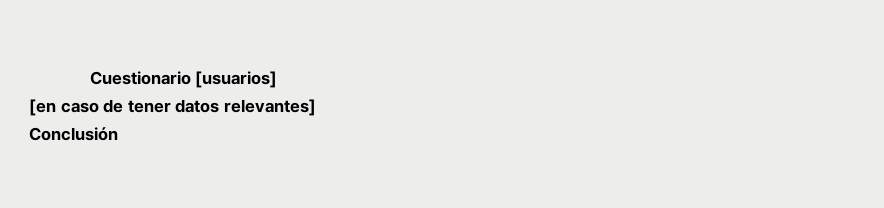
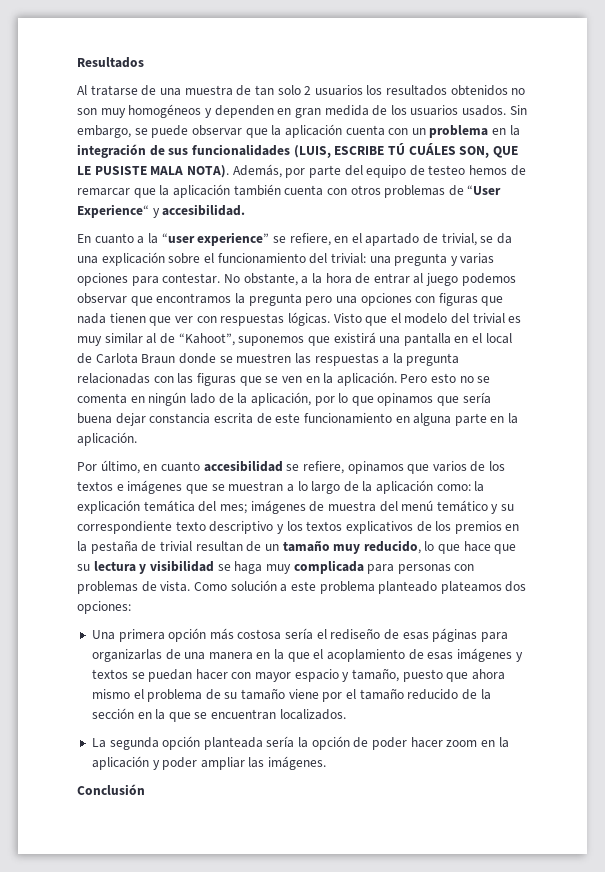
[89,71,278,88] [29,99,316,116] Cuestionario [usuarios] // [en caso de tener datos relevantes] -> [77,57,144,68] [77,85,526,96] [77,104,527,118] [77,124,520,138] [77,143,518,158] [77,164,526,178] [77,184,502,198] [77,204,246,218] [77,232,513,246] [77,252,495,266] [77,273,516,286] [77,293,504,306] [77,312,522,326] [77,332,512,346] [77,353,460,366] [77,372,491,386] [77,392,491,406] [77,413,519,426] [77,432,137,446] [77,460,506,474] [77,480,485,494] [77,500,515,514] [77,521,520,534] [77,540,517,554] [77,560,475,574] [77,580,527,594] [77,601,131,614] [91,628,508,642] [91,648,523,662] [91,668,505,682] [91,688,491,702] [91,708,346,722] [91,736,509,750] [91,756,327,770] Resultados // Al tratarse de una muestra de tan solo 2 usuarios los resultados obtenidos no son muy homogéneos y dependen en gran medida de los usuarios usados. Sin embargo, se puede observar que la aplicación cuenta con un problema en la integración de sus funcionalidades (LUIS, ESCRIBE TÚ CUÁLES SON, QUE LE PUSISTE MALA NOTA). Además, por parte del equipo de testeo hemos de remarcar que la aplicación también cuenta con otros problemas de “User Experience“ y accesibilidad. // En cuanto a la “user experience” se refiere, en el apartado de trivial, se da una explicación sobre el funcionamiento del trivial: una pregunta y varias opciones para contestar. No obstante, a la hora de entrar al juego podemos observar que encontramos la pregunta pero una opciones con figuras que nada tienen que ver con respuestas lógicas. Visto que el modelo del trivial es muy similar al de “Kahoot”, suponemos que existirá una pantalla en el local de Carlota Braun donde se muestren las respuestas a la pregunta relacionadas con las figuras que se ven en la aplicación. Pero esto no se comenta en ningún lado de la aplicación, por lo que opinamos que sería buena dejar constancia escrita de este funcionamiento en alguna parte en la aplicación. // Por último, en cuanto accesibilidad se refiere, opinamos que varios de los textos e imágenes que se muestran a lo largo de la aplicación como: la explicación temática del mes; imágenes de muestra del menú temático y su correspondiente texto descriptivo y los textos explicativos de los premios en la pestaña de trivial resultan de un tamaño muy reducido, lo que hace que su lectura y visibilidad se haga muy complicada para personas con problemas de vista. Como solución a este problema planteado plateamos dos opciones: // Una primera opción más costosa sería el rediseño de esas páginas para organizarlas de una manera en la que el acoplamiento de esas imágenes y textos se puedan hacer con mayor espacio y tamaño, puesto que ahora mismo el problema de su tamaño viene por el tamaño reducido de la sección en la que se encuentran localizados. // La segunda opción planteada sería la opción de poder hacer zoom en la aplicación y poder ampliar las imágenes.

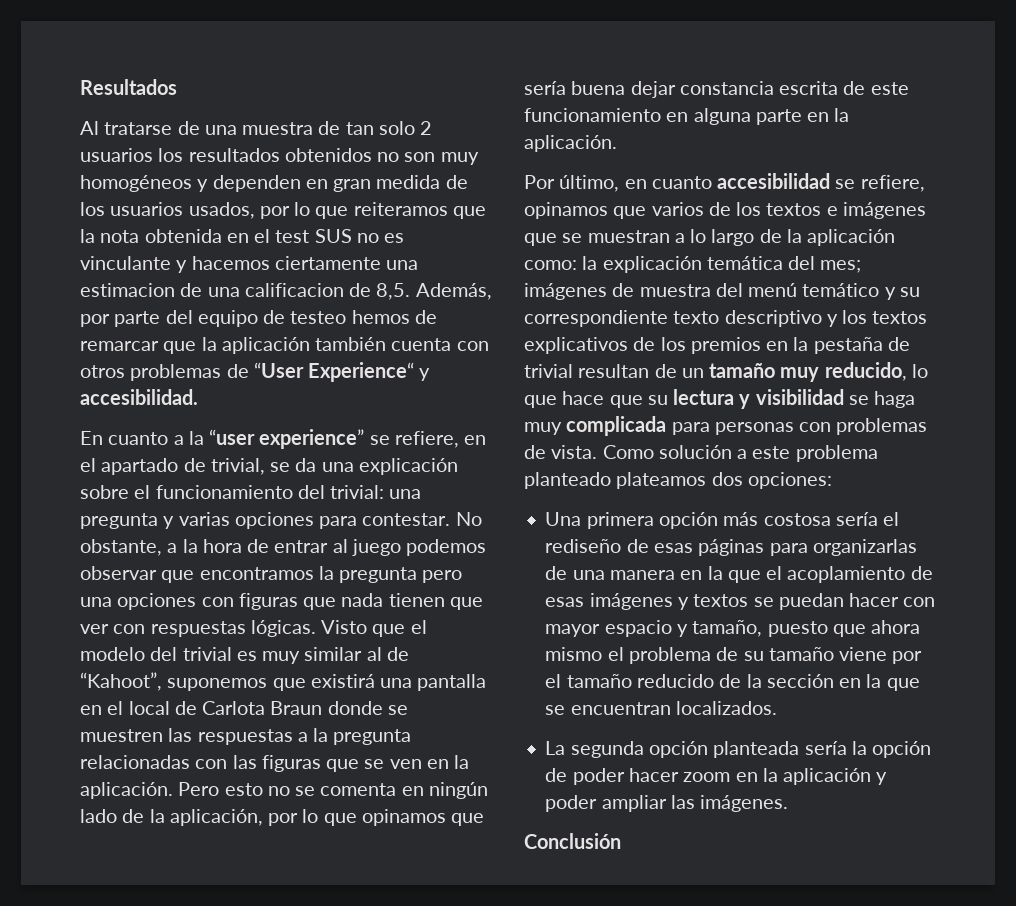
[462,105,527,116] [77,124,520,138] [77,143,518,158] [77,165,229,178] usados. Sin embargo, se puede observar que la aplicación cuenta con un problema en la integración de sus funcionalidades (LUIS, ESCRIBE TÚ CUÁLES SON, QUE LE PUSISTE MALA NOTA). -> [188,202,486,219] [80,229,405,243] [80,256,419,273] [80,283,411,300] usados, por lo que reiteramos que la nota obtenida en el test SUS no es vinculante y hacemos ciertamente una estimacion de una calificacion de 8,5.

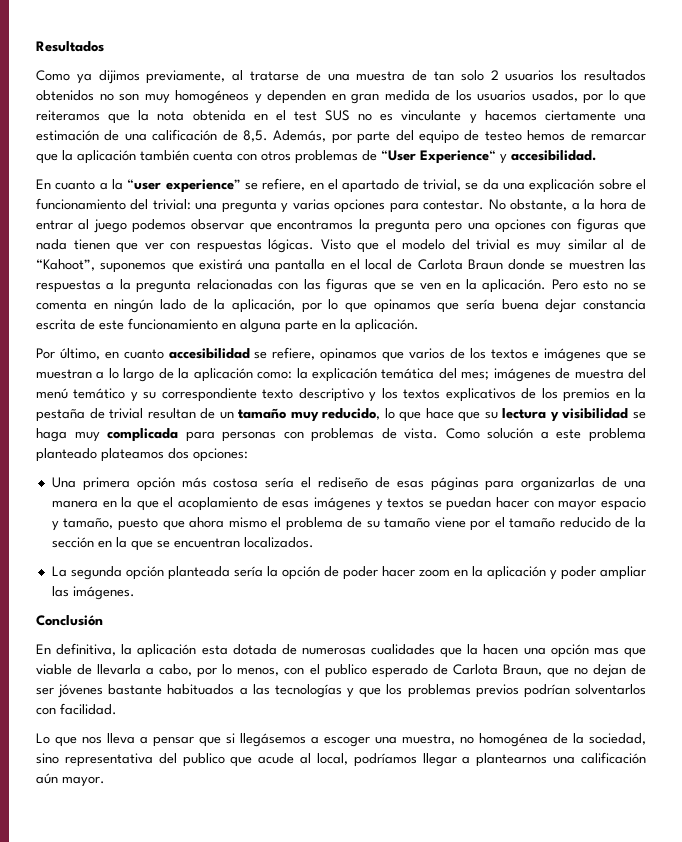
[80,121,99,135] Al -> [36,70,244,84] Como ya dijimos previamente, al
[80,283,344,297] estimacion de una calificacion -> [36,129,218,141] estimación de una calificación
(621, 841) none -> [36,643,646,658] [36,664,646,678] [36,684,646,698] [36,703,117,715] [36,733,646,747] [36,752,646,767] [36,773,105,787] // En definitiva, la aplicación esta dotada de numerosas cualidades que la hacen una opción mas que viable de llevarla a cabo, por lo menos, con el publico esperado de Carlota Braun, que no dejan de ser jóvenes bastante habituados a las tecnologías y que los problemas previos podrían solventarlos con facilidad. // Lo que nos lleva a pensar que si llegásemos a escoger una muestra, no homogénea de la sociedad, sino representativa del publico que acude al local, podríamos llegar a plantearnos una calificación aún mayor.

